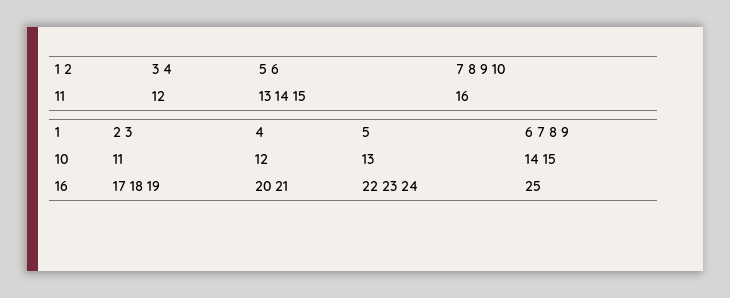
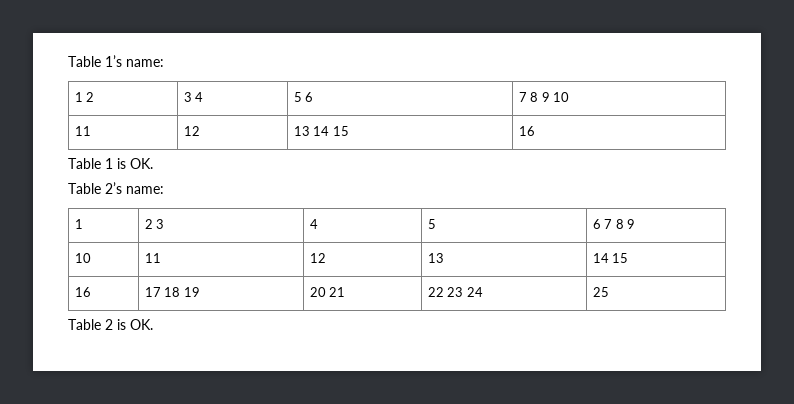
(54, 69) none -> [68,55,164,67] Table 1’s name: //
(469, 96) none -> [68,158,153,169] [68,182,164,194] // Table 1 is OK. // Table 2’s name:
(541, 186) none -> [68,319,153,330] // Table 2 is OK.

